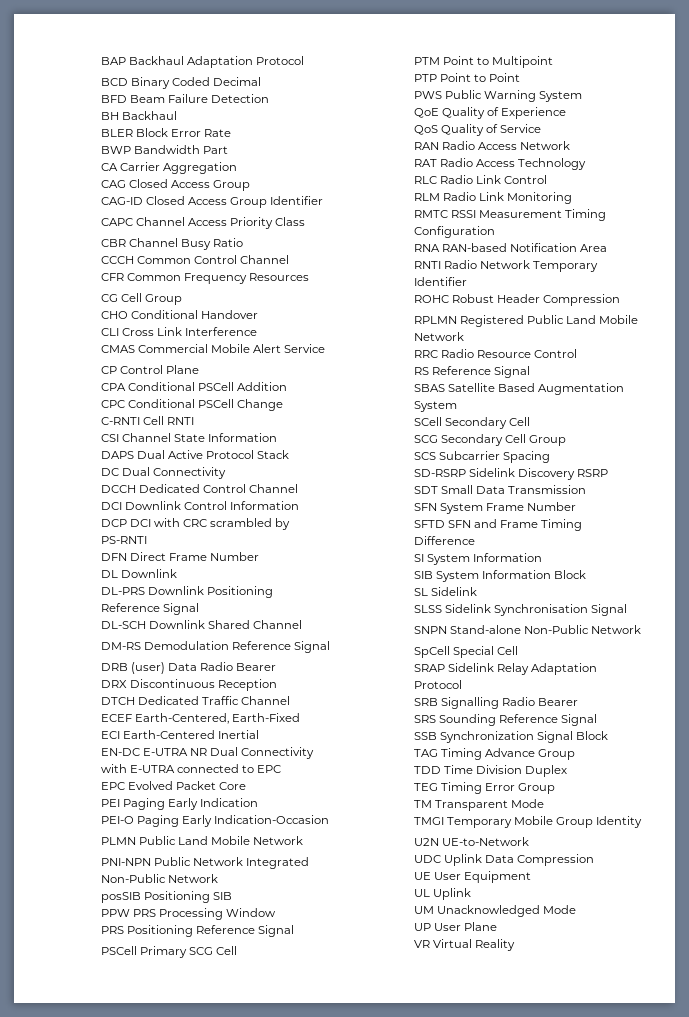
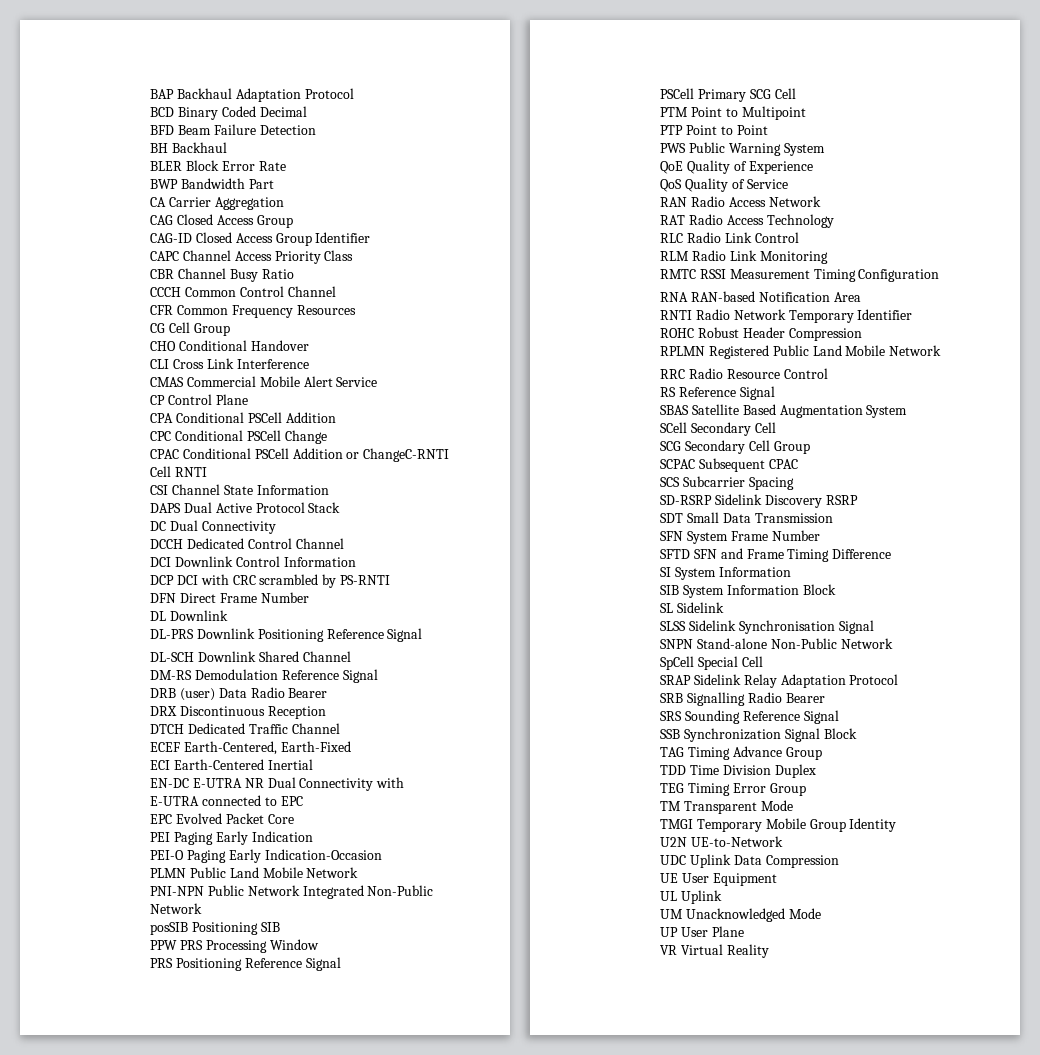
[100,417,140,425] C-RNTI -> [150,448,450,462] CPAC Conditional PSCell Addition or ChangeC-RNTI
(566, 440) none -> [660,458,798,472] // SCPAC Subsequent CPAC

